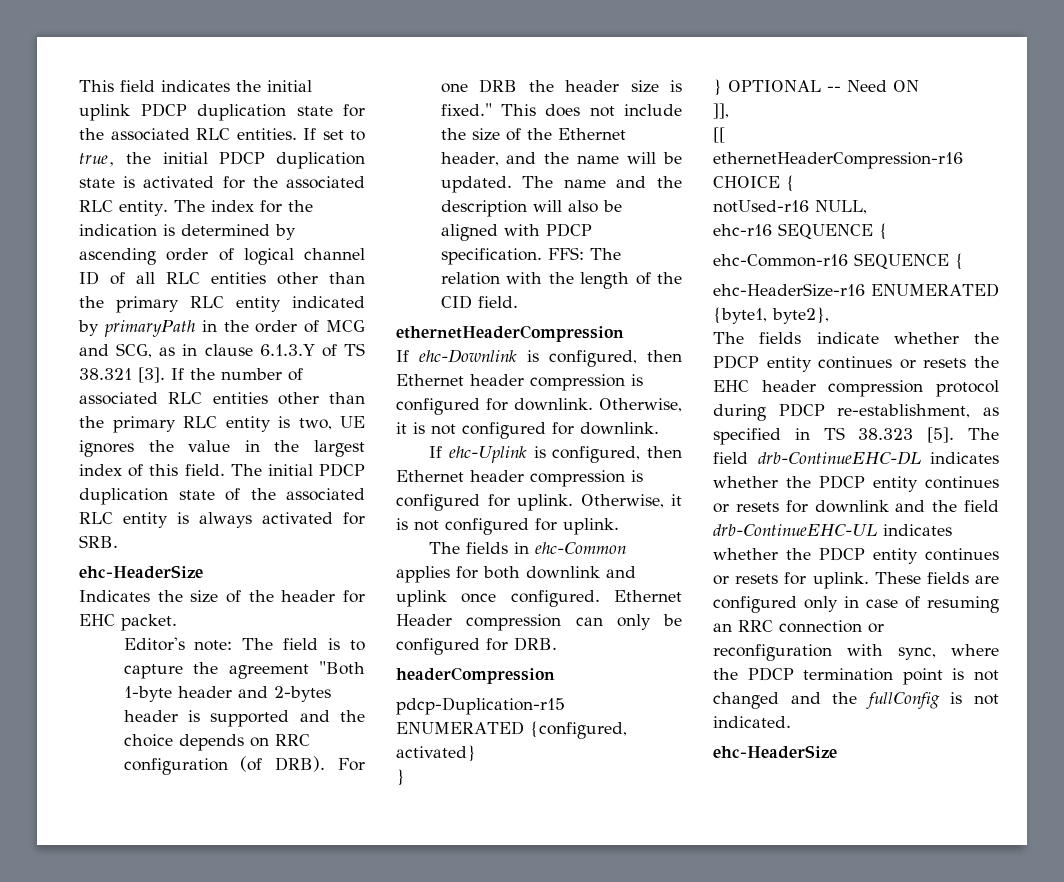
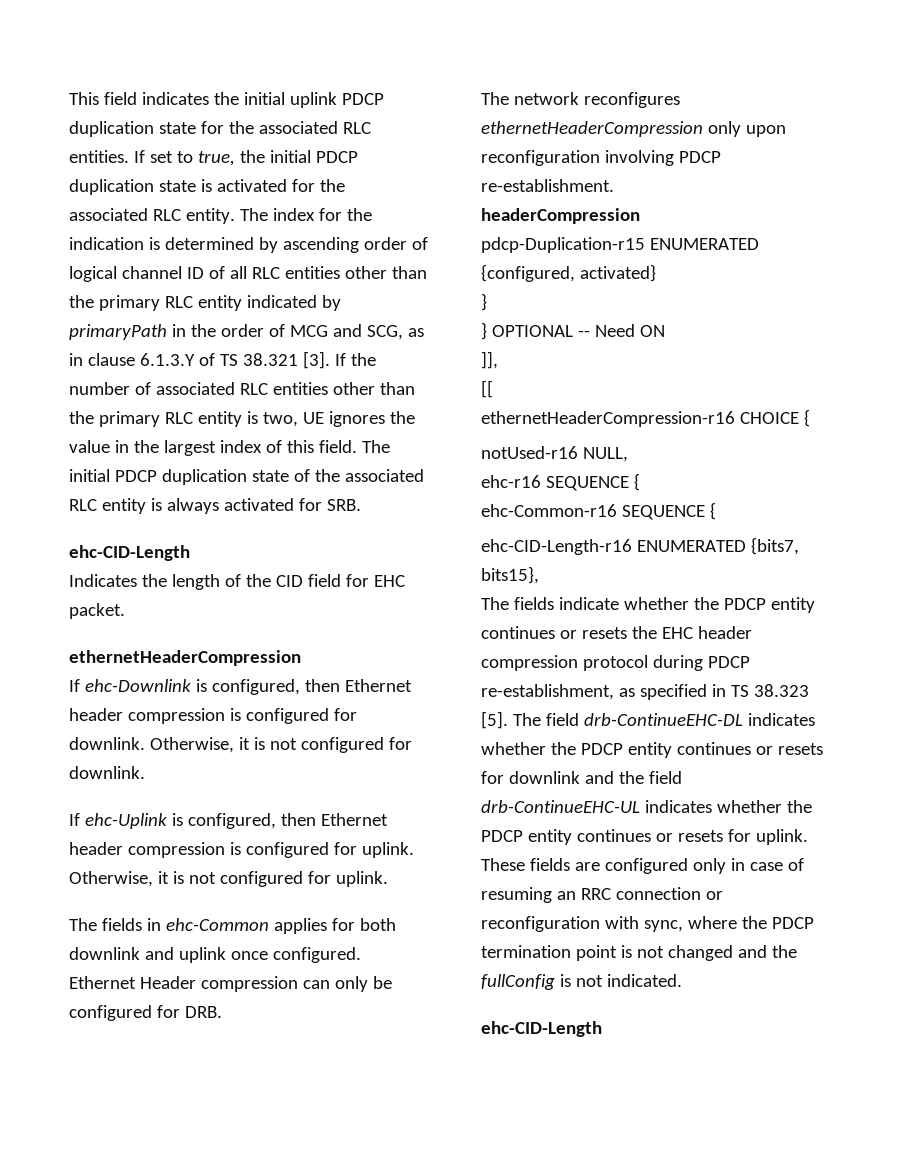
[79,565,203,579] ehc-HeaderSize -> [69,545,190,561] ehc-CID-Length
[190,590,365,603] [79,614,177,631] [123,637,365,651] [123,661,365,679] [123,686,331,702] [123,710,365,727] [123,734,310,751] [123,756,365,775] [440,79,682,93] [440,103,682,117] [440,128,626,141] [440,152,682,166] [440,176,682,193] [440,200,622,217] [440,223,592,241] [440,247,621,265] [440,272,682,289] [440,295,518,309] size of the header for EHC packet. // Editor's note: The field is to capture the agreement "Both 1-byte header and 2-bytes header is supported and the choice depends on RRC configuration (of DRB). For one DRB the header size is fixed." This does not include the size of the Ethernet header, and the name will be updated. The name and the description will also be aligned with PDCP specification. FFS: The relation with the length of the CID field. -> [171,574,405,590] [69,603,125,619] length of the CID field for EHC packet.
(557, 644) none -> [481,92,680,108] [481,121,786,137] [481,150,721,166] [481,179,614,192] // The network reconfigures ethernetHeaderCompression only upon reconfiguration involving PDCP re-establishment.
[713,283,1000,297] [713,307,829,324] ehc-HeaderSize-r16 ENUMERATED {byte1, byte2}, -> [481,537,799,555] [481,566,539,584] ehc-CID-Length-r16 ENUMERATED {bits7, bits15},
[713,745,837,759] ehc-HeaderSize -> [481,1021,602,1037] ehc-CID-Length

